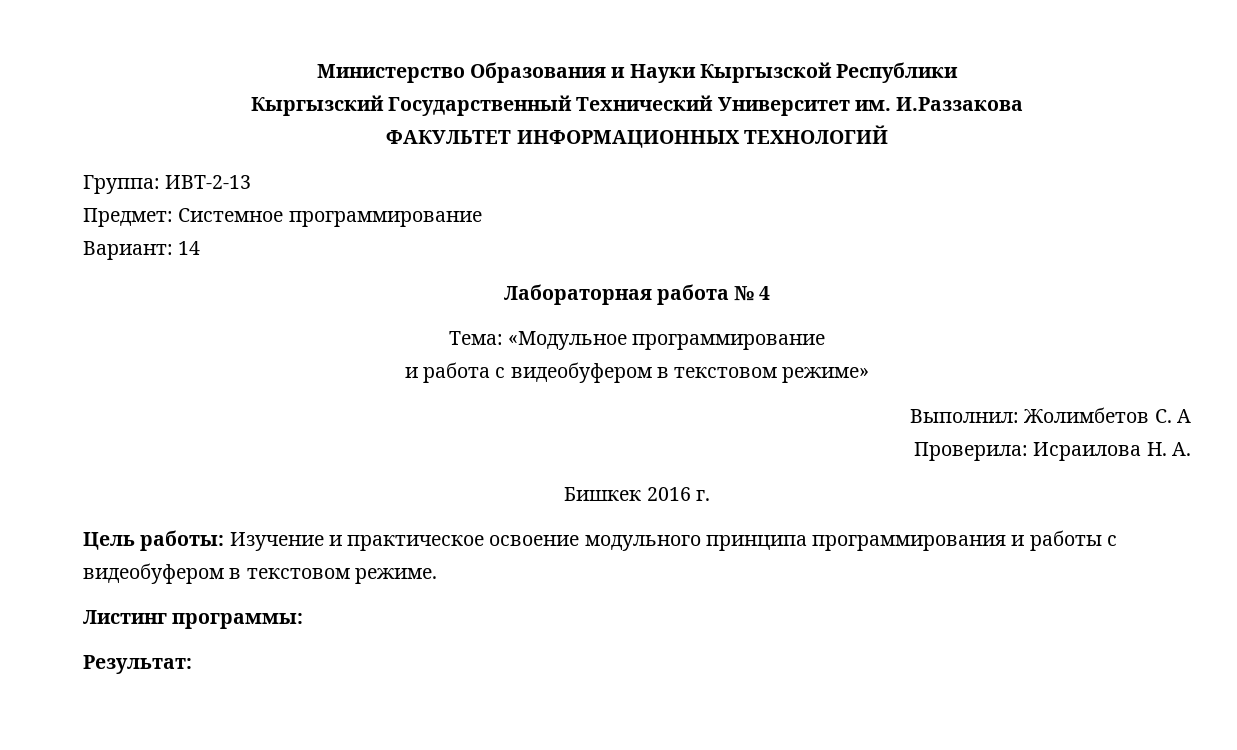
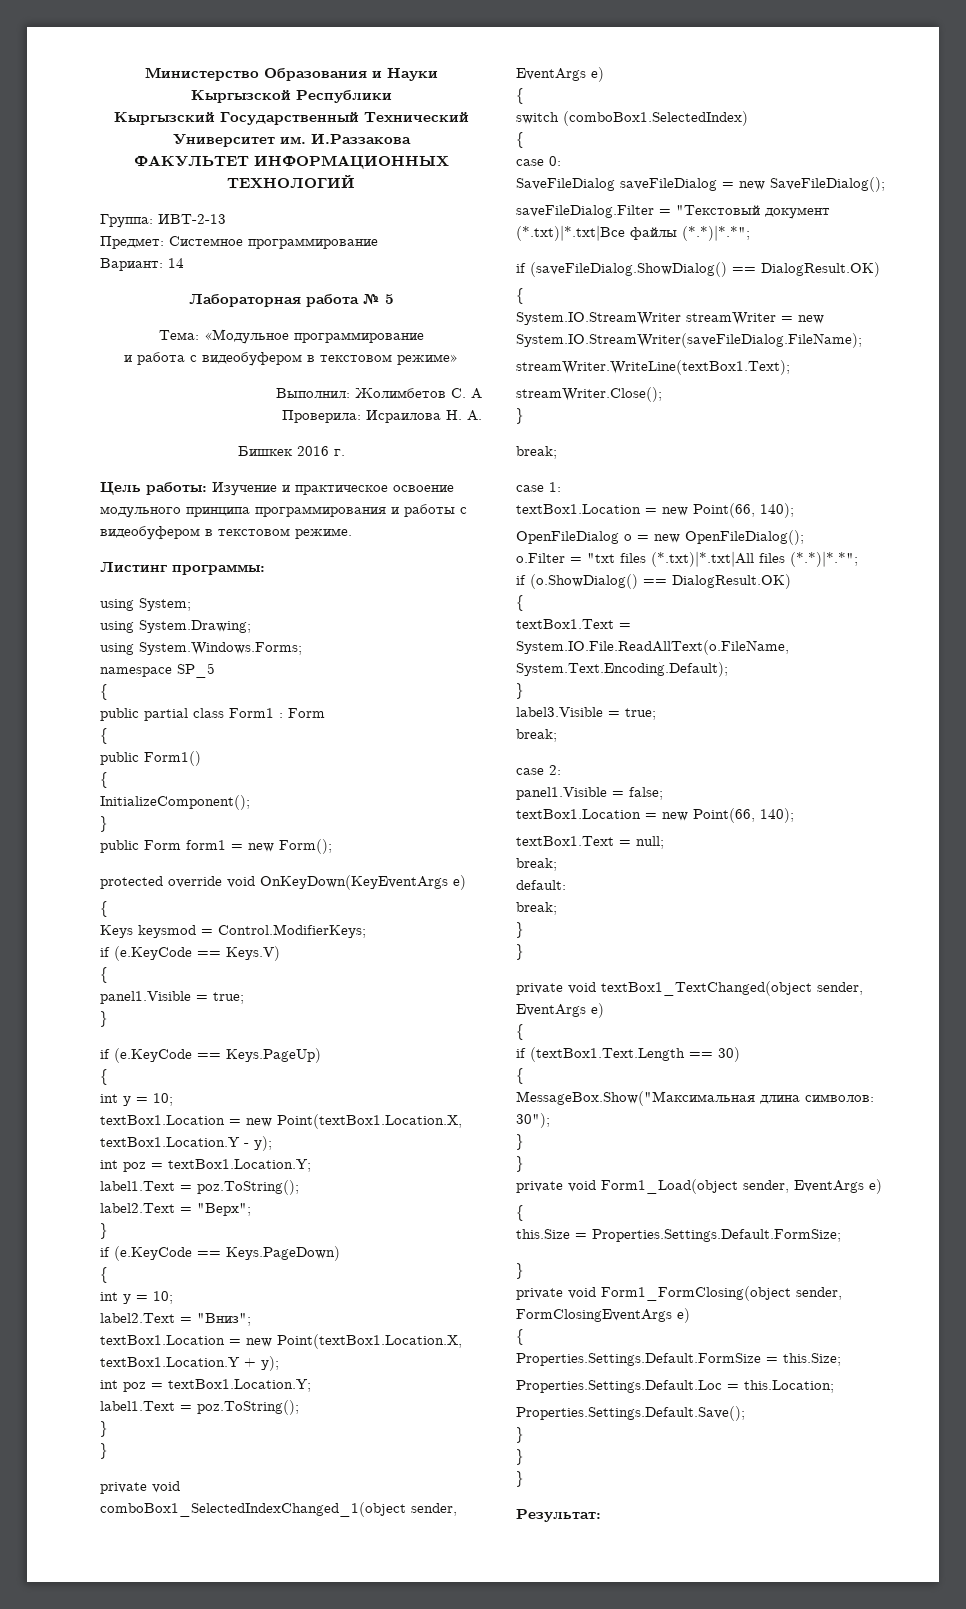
[759,286,771,300] 4 -> [384,294,394,304] 5
(304, 621) none -> [100,598,191,611] [100,620,251,633] [100,642,302,655] [100,663,215,678] [100,684,108,700] [100,708,325,721] [100,728,108,744] [100,751,201,766] [100,772,108,788] [100,795,250,810] [100,816,108,832] [100,839,332,854] [100,875,466,890] [100,901,108,917] [100,924,366,938] [100,946,280,961] [100,967,108,983] [100,991,244,1004] [100,1011,108,1027] [100,1048,321,1063] [100,1069,108,1085] [100,1093,173,1106] [100,1114,462,1129] [100,1136,272,1151] [100,1159,311,1172] [100,1180,299,1195] [100,1203,251,1216] [100,1223,108,1239] [100,1246,340,1261] [100,1267,108,1283] [100,1291,173,1304] [100,1313,251,1326] [100,1334,462,1349] [100,1356,279,1371] [100,1379,311,1392] [100,1400,299,1415] [100,1421,108,1437] [100,1443,108,1459] [100,1481,180,1494] [100,1502,457,1517] [516,67,604,82] [516,88,524,104] [516,111,748,126] [516,132,524,148] [516,156,561,166] [516,177,885,192] [516,205,830,219] [516,225,750,241] [516,262,880,277] [516,288,524,304] [516,312,824,325] [516,333,862,348] [516,360,790,375] [516,387,662,402] [516,408,524,424] [516,446,557,459] [516,482,561,492] [516,503,794,518] [516,530,804,545] [516,551,858,567] [516,574,791,589] [516,595,524,611] [516,619,631,629] [516,640,789,655] [516,662,728,677] [516,683,524,699] [516,707,656,720] [516,729,557,742] [516,765,561,775] [516,787,663,800] [516,808,794,823] [516,836,664,849] [516,858,557,871] [516,880,566,890] [516,902,557,915] [516,922,524,938] [516,944,524,960] [516,981,863,996] [516,1003,604,1018] [516,1024,524,1040] [516,1047,740,1062] [516,1068,524,1084] [516,1091,874,1106] [516,1113,550,1128] [516,1134,524,1150] [516,1156,524,1172] [516,1179,882,1194] [516,1205,524,1221] [516,1229,841,1242] [516,1263,524,1279] [516,1286,842,1301] [516,1308,690,1323] [516,1329,524,1345] [516,1353,841,1366] [516,1380,834,1393] [516,1406,745,1421] [516,1427,524,1443] [516,1449,524,1465] [516,1471,524,1487] // using System; // using System.Drawing; // using System.Windows.Forms; // namespace SP_5 // { // public partial class Form1 : Form // { // public Form1() // { // InitializeComponent(); // } // public Form form1 = new Form(); // protected override void OnKeyDown(KeyEventArgs e) // { // Keys keysmod = Control.ModifierKeys; // if (e.KeyCode == Keys.V) // { // panel1.Visible = true; // } // if (e.KeyCode == Keys.PageUp) // { // int y = 10; // textBox1.Location = new Point(textBox1.Location.X, textBox1.Location.Y - y); // int poz = textBox1.Location.Y; // label1.Text = poz.ToString(); // label2.Text = "Верх"; // } // if (e.KeyCode == Keys.PageDown) // { // int y = 10; // label2.Text = "Вниз"; // textBox1.Location = new Point(textBox1.Location.X, textBox1.Location.Y + y); // int poz = textBox1.Location.Y; // label1.Text = poz.ToString(); // } // } // private void comboBox1_SelectedIndexChanged_1(object sender, EventArgs e) // { // switch (comboBox1.SelectedIndex) // { // case 0: // SaveFileDialog saveFileDialog = new SaveFileDialog(); // saveFileDialog.Filter = "Текстовый документ (*.txt)|*.txt|Все файлы (*.*)|*.*"; // if (saveFileDialog.ShowDialog() == DialogResult.OK) // { // System.IO.StreamWriter streamWriter = new System.IO.StreamWriter(saveFileDialog.FileName); // streamWriter.WriteLine(textBox1.Text); // streamWriter.Close(); // } // break; // case 1: // textBox1.Location = new Point(66, 140); // OpenFileDialog o = new OpenFileDialog(); // o.Filter = "txt files (*.txt)|*.txt|All files (*.*)|*.*"; // if (o.ShowDialog() == DialogResult.OK) // { // textBox1.Text = System.IO.File.ReadAllText(o.FileName, System.Text.Encoding.Default); // } // label3.Visible = true; // break; // case 2: // panel1.Visible = false; // textBox1.Location = new Point(66, 140); // textBox1.Text = null; // break; // default: // break; // } // } // private void textBox1_TextChanged(object sender, EventArgs e) // { // if (textBox1.Text.Length == 30) // { // MessageBox.Show("Максимальная длина символов: 30"); // } // } // private void Form1_Load(object sender, EventArgs e) // { // this.Size = Properties.Settings.Default.FormSize; // } // private void Form1_FormClosing(object sender, FormClosingEventArgs e) // { // Properties.Settings.Default.FormSize = this.Size; // Properties.Settings.Default.Loc = this.Location; // Properties.Settings.Default.Save(); // } // } // }

